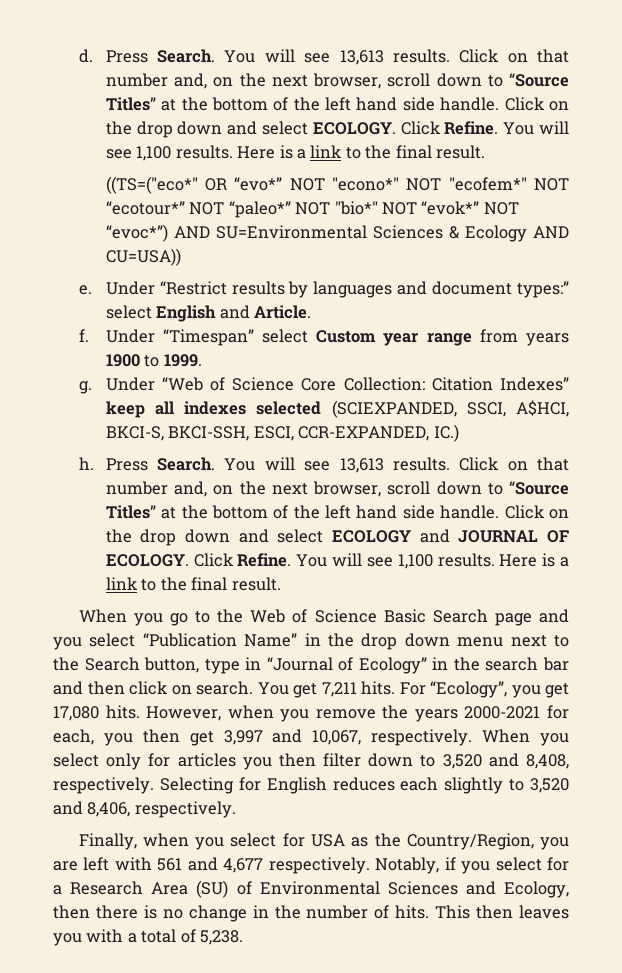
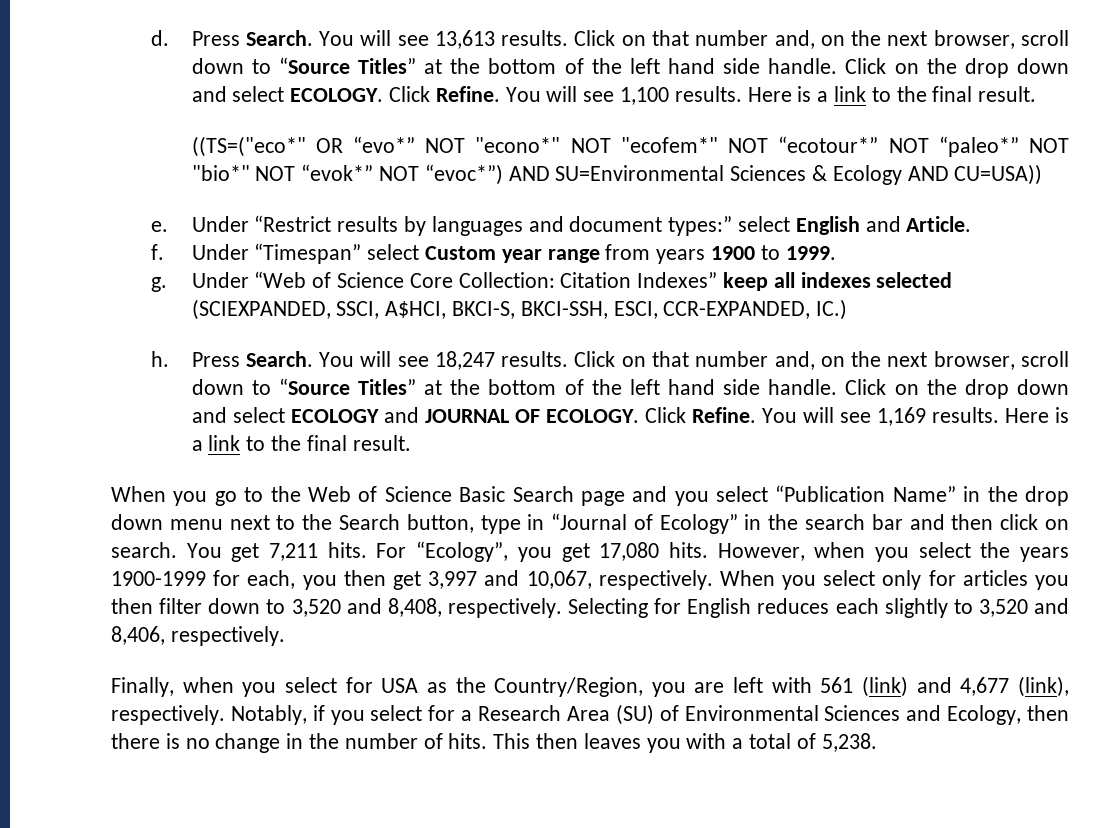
[339,458,384,473] 13,613 -> [434,351,495,370] 18,247
[397,554,433,569] 1,100 -> [876,407,926,426] 1,169
[315,709,376,719] remove -> [918,542,971,558] select
[464,706,541,719] 2000-2021 -> [111,571,206,586] 1900-1999
(183, 864) none -> [862,676,909,697] (link)
(264, 865) none -> [1017,676,1069,697] (link),

